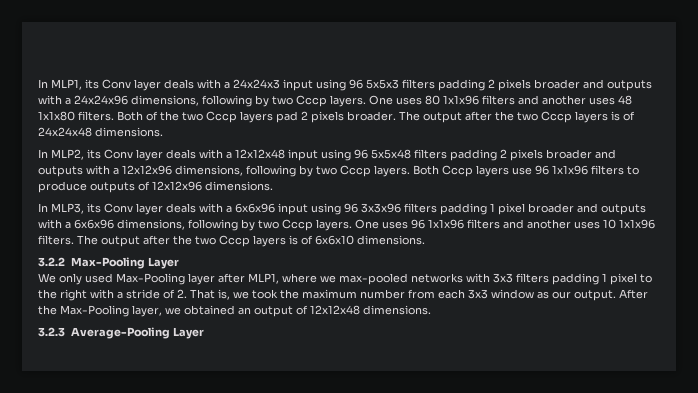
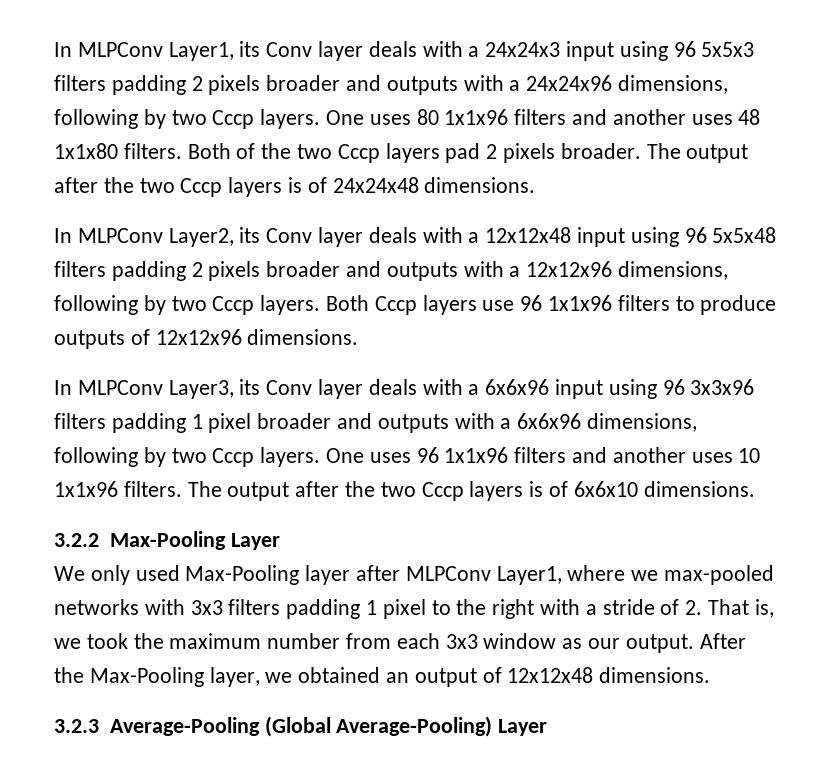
[38,79,82,90] In MLP1, -> [54,42,234,61] In MLPConv Layer1,
[51,149,84,160] MLP2, -> [77,228,234,247] MLPConv Layer2,
[51,203,84,214] MLP3, -> [77,380,234,399] MLPConv Layer3,
[248,273,279,284] MLP1, -> [405,566,562,585] MLPConv Layer1,
(170, 333) none -> [264,716,493,737] (Global Average-Pooling)

